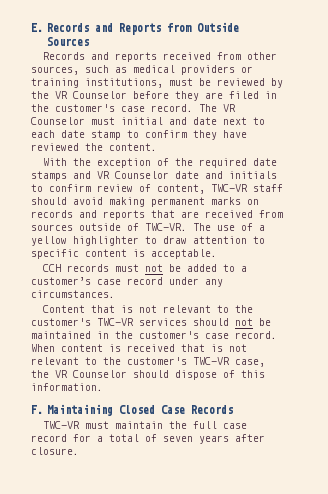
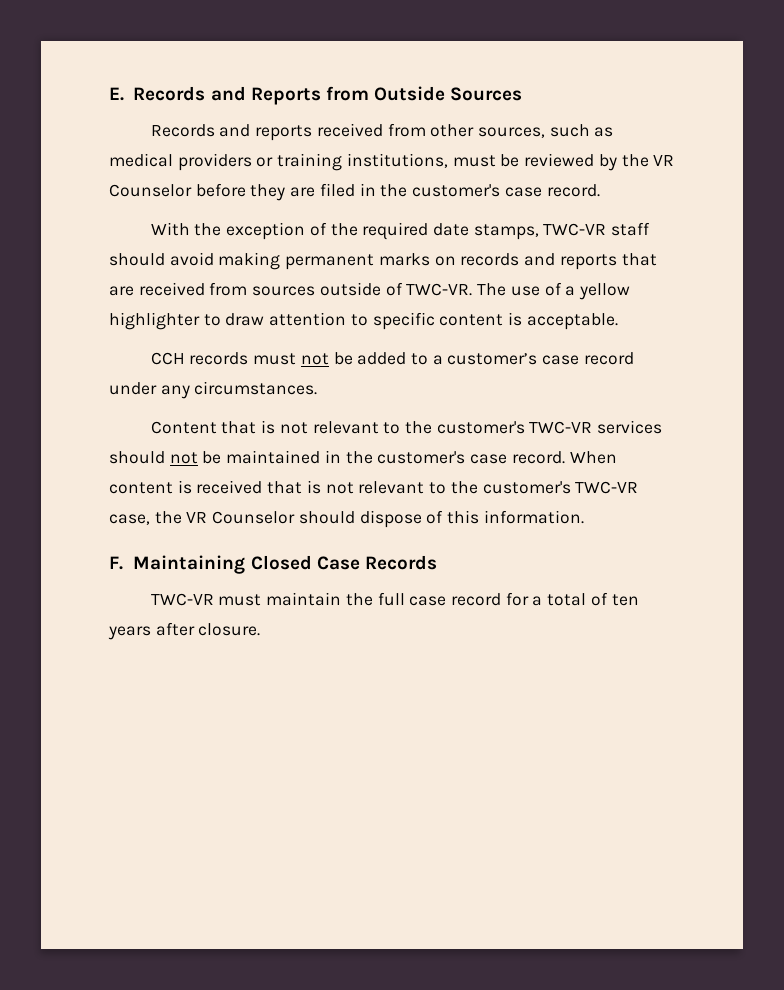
[199,104,236,112] [31,117,265,125] [31,130,247,140] [31,143,157,151] The VR Counselor must initial and date next to each date stamp to confirm they have reviewed the content. -> (600, 190) none
[31,171,277,181] [31,184,205,194] stamps and VR Counselor date and initials to confirm review of content, -> [473,224,539,240] stamps,
[163,436,193,442] seven -> [611,594,639,606] ten

